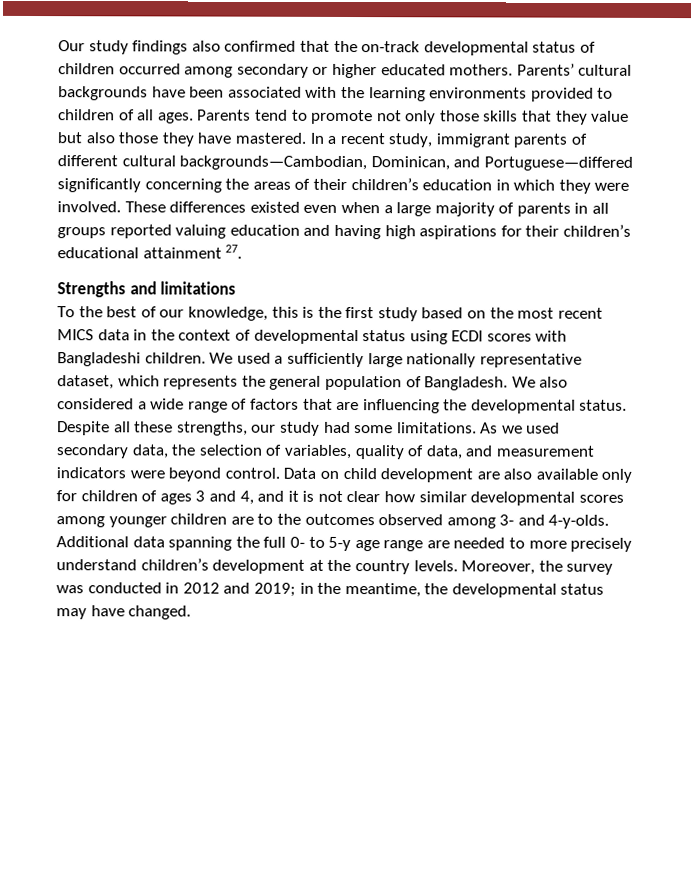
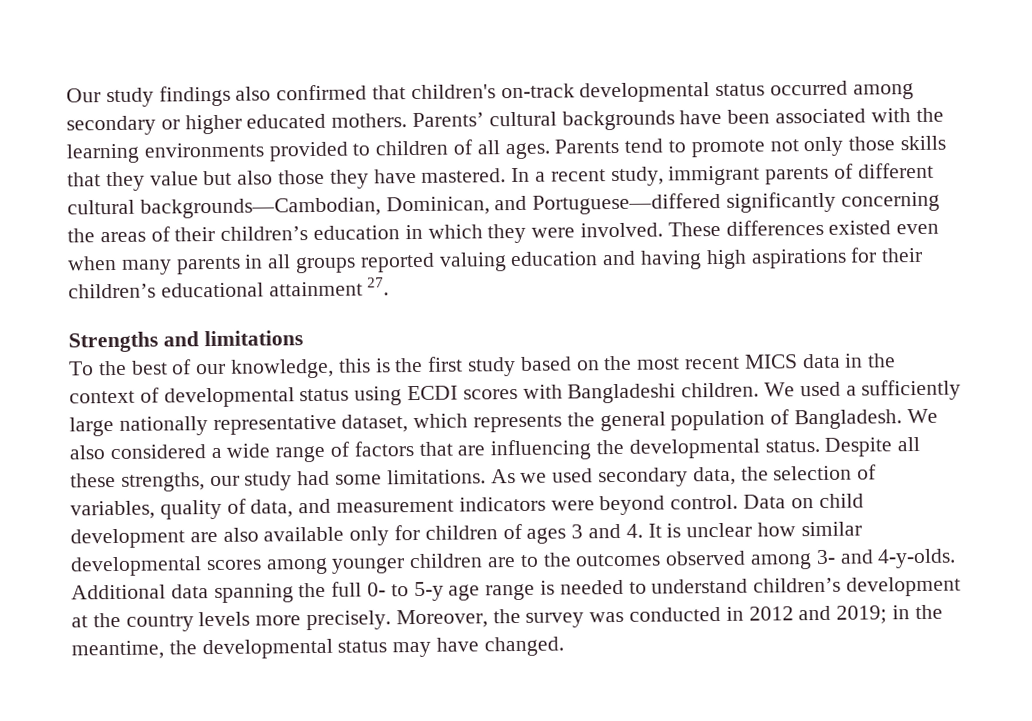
[333,40,358,53] the -> [410,84,496,100] children's
[579,41,596,53] [58,63,115,75] of children -> (766, 90) none
[383,202,515,217] a large majority of -> [120,259,172,275] many
[239,490,381,505] 4, and it is not clear -> [625,522,753,538] 4. It is unclear
[426,540,450,549] are -> [540,580,556,595] is
[528,537,633,552] more precisely -> (647, 587) none
[413,560,458,572] levels. -> [198,610,392,631] levels more precisely.

